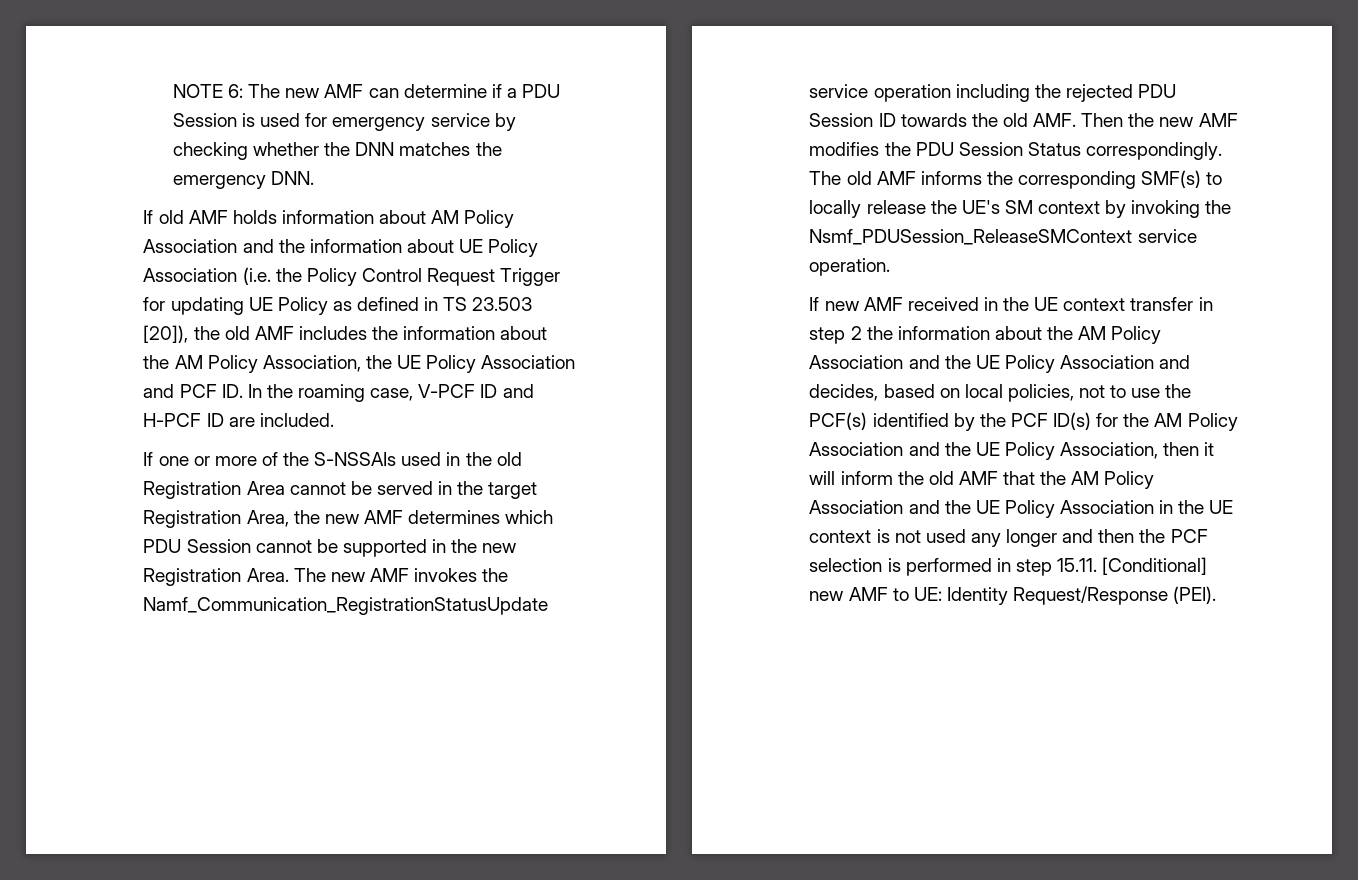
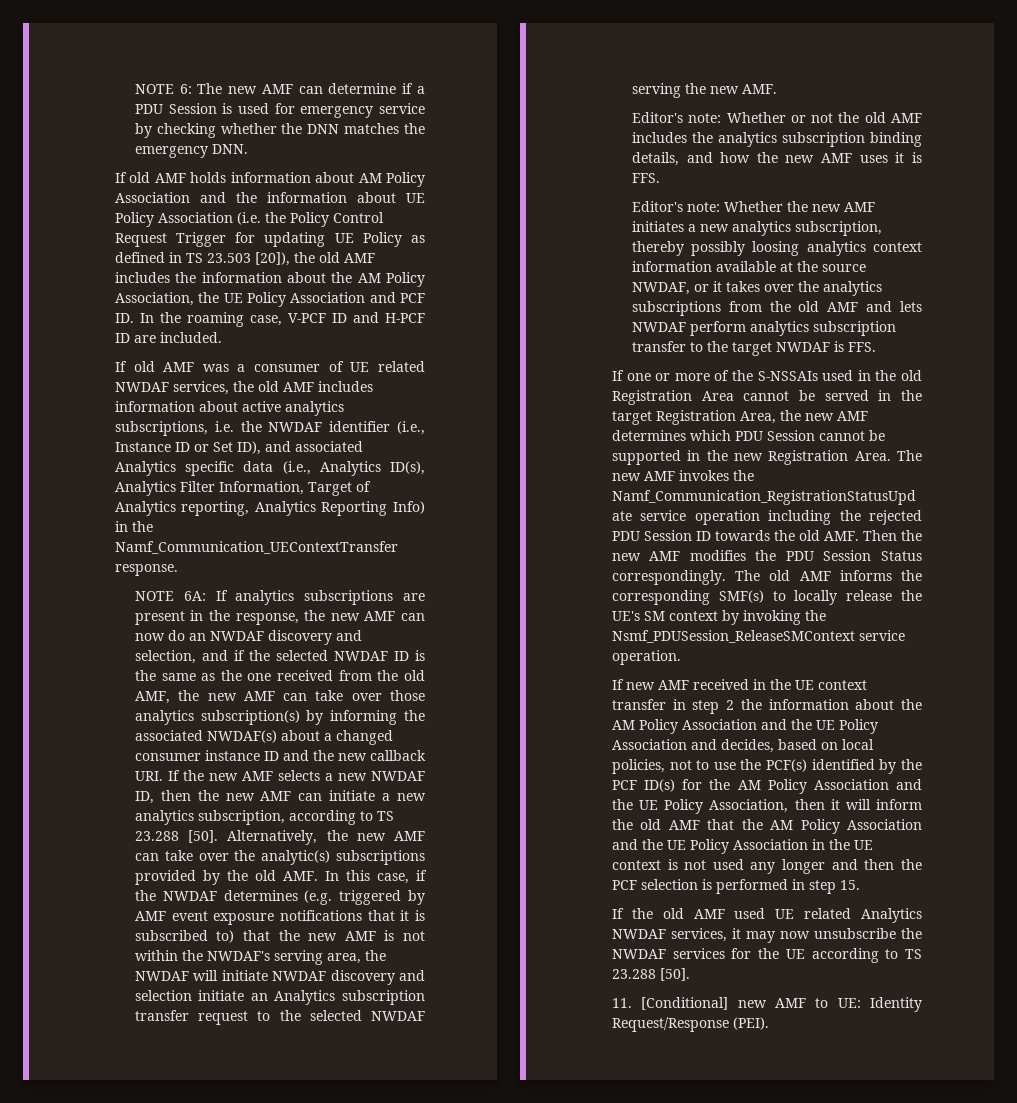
(334, 420) none -> [114,361,426,372] [114,381,373,395] [114,401,344,416] [114,421,425,436] [114,441,363,455] [114,461,425,476] [114,481,371,496] [114,501,425,516] [114,521,153,532] [114,541,398,554] [114,564,178,576] [134,590,425,605] [134,610,425,625] [134,630,362,645] [134,650,425,664] [134,670,426,681] [134,690,426,704] [134,710,426,725] [134,730,393,745] [134,750,426,761] [134,770,425,781] [134,790,427,804] [134,810,394,825] [134,830,426,845] [134,850,425,865] [134,870,428,885] [134,890,425,905] [134,910,426,925] [134,930,425,943] [134,950,386,965] [134,970,425,985] [134,990,425,1005] [134,1010,426,1025] [631,83,777,98] [631,112,922,123] [631,132,922,147] [631,152,923,166] [631,173,660,183] [631,201,875,212] [631,221,882,236] [631,241,922,256] [631,261,866,272] [631,281,882,296] [631,301,922,316] [631,321,896,336] [631,341,876,356] // If old AMF was a consumer of UE related NWDAF services, the old AMF includes information about active analytics subscriptions, i.e. the NWDAF identifier (i.e., Instance ID or Set ID), and associated Analytics specific data (i.e., Analytics ID(s), Analytics Filter Information, Target of Analytics reporting, Analytics Reporting Info) in the Namf_Communication_UEContextTransfer response. // NOTE 6A: If analytics subscriptions are present in the response, the new AMF can now do an NWDAF discovery and selection, and if the selected NWDAF ID is the same as the one received from the old AMF, the new AMF can take over those analytics subscription(s) by informing the associated NWDAF(s) about a changed consumer instance ID and the new callback URI. If the new AMF selects a new NWDAF ID, then the new AMF can initiate a new analytics subscription, according to TS 23.288 [50]. Alternatively, the new AMF can take over the analytic(s) subscriptions provided by the old AMF. In this case, if the NWDAF determines (e.g. triggered by AMF event exposure notifications that it is subscribed to) that the new AMF is not within the NWDAF's serving area, the NWDAF will initiate NWDAF discovery and selection initiate an Analytics subscription transfer request to the selected NWDAF serving the new AMF. // Editor's note: Whether or not the old AMF includes the analytics subscription binding details, and how the new AMF uses it is FFS. // Editor's note: Whether the new AMF initiates a new analytics subscription, thereby possibly loosing analytics context information available at the source NWDAF, or it takes over the analytics subscriptions from the old AMF and lets NWDAF perform analytics subscription transfer to the target NWDAF is FFS.
[1057,558,1098,572] 15.11. -> [839,880,860,890] [611,908,922,923] [611,928,922,943] [611,948,922,963] [611,968,690,981] [611,998,632,1008] 15. // If the old AMF used UE related Analytics NWDAF services, it may now unsubscribe the NWDAF services for the UE according to TS 23.288 [50]. // 11.

